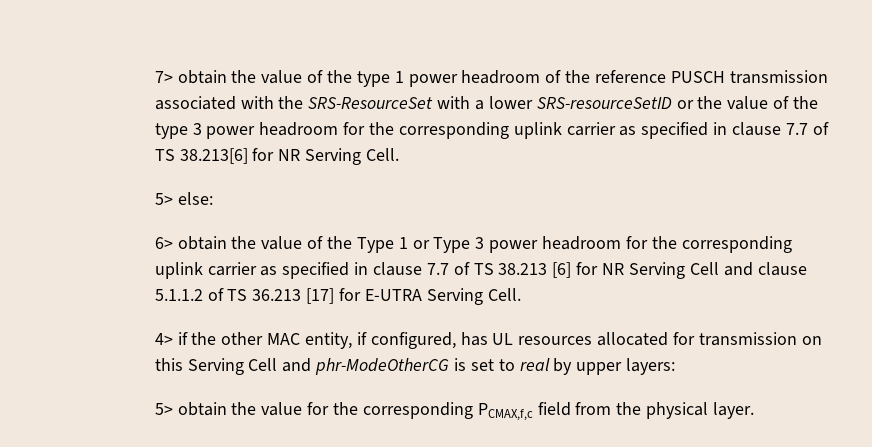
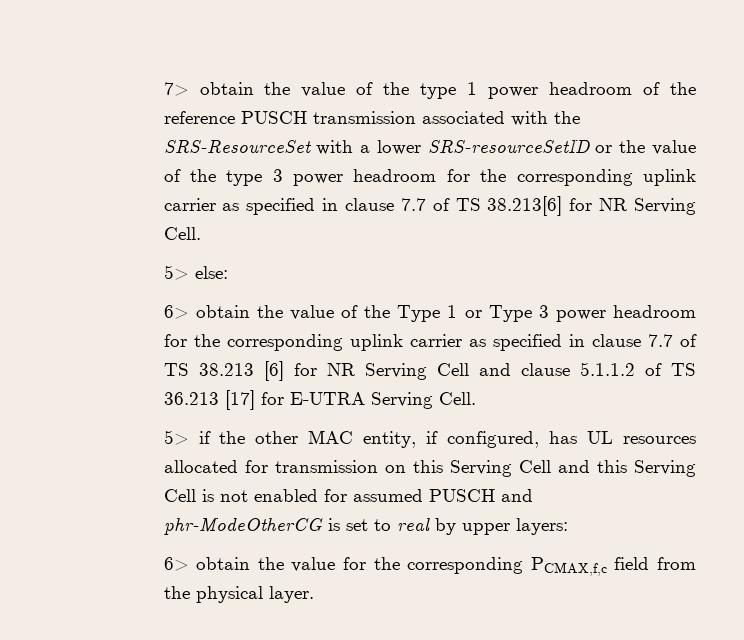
[154,333,173,345] 4> -> [163,430,189,445] 5>
(312, 365) none -> [596,460,696,477] [163,489,533,502] this Serving Cell is not enabled for assumed PUSCH and
[154,403,173,415] 5> -> [163,557,189,571] 6>

